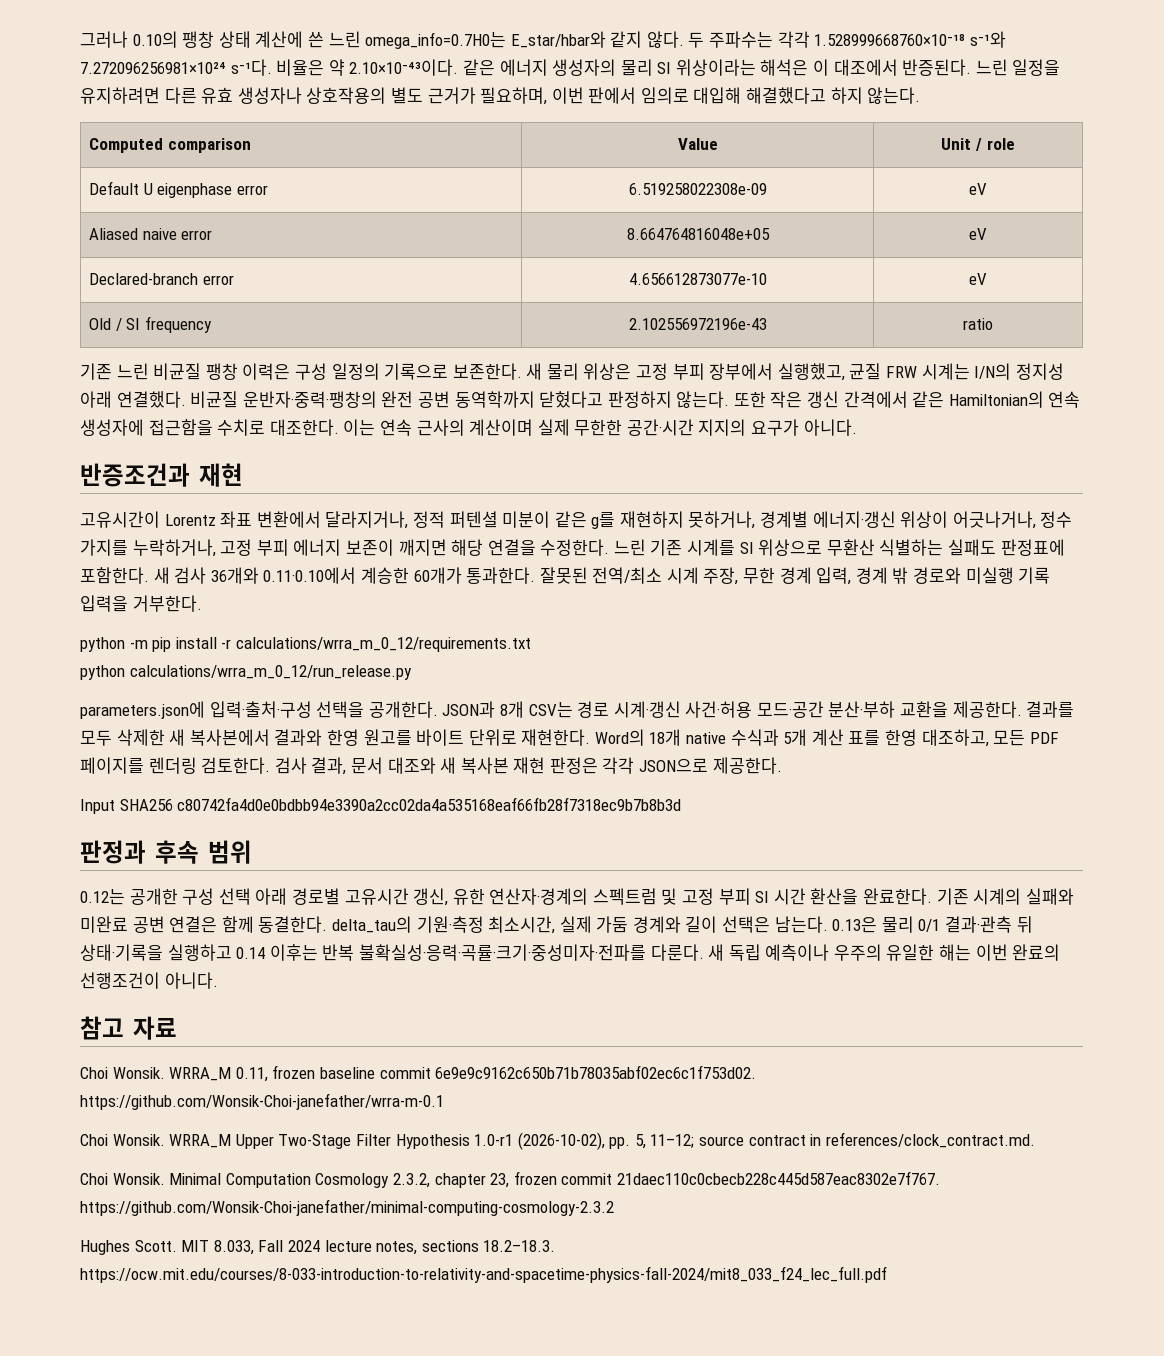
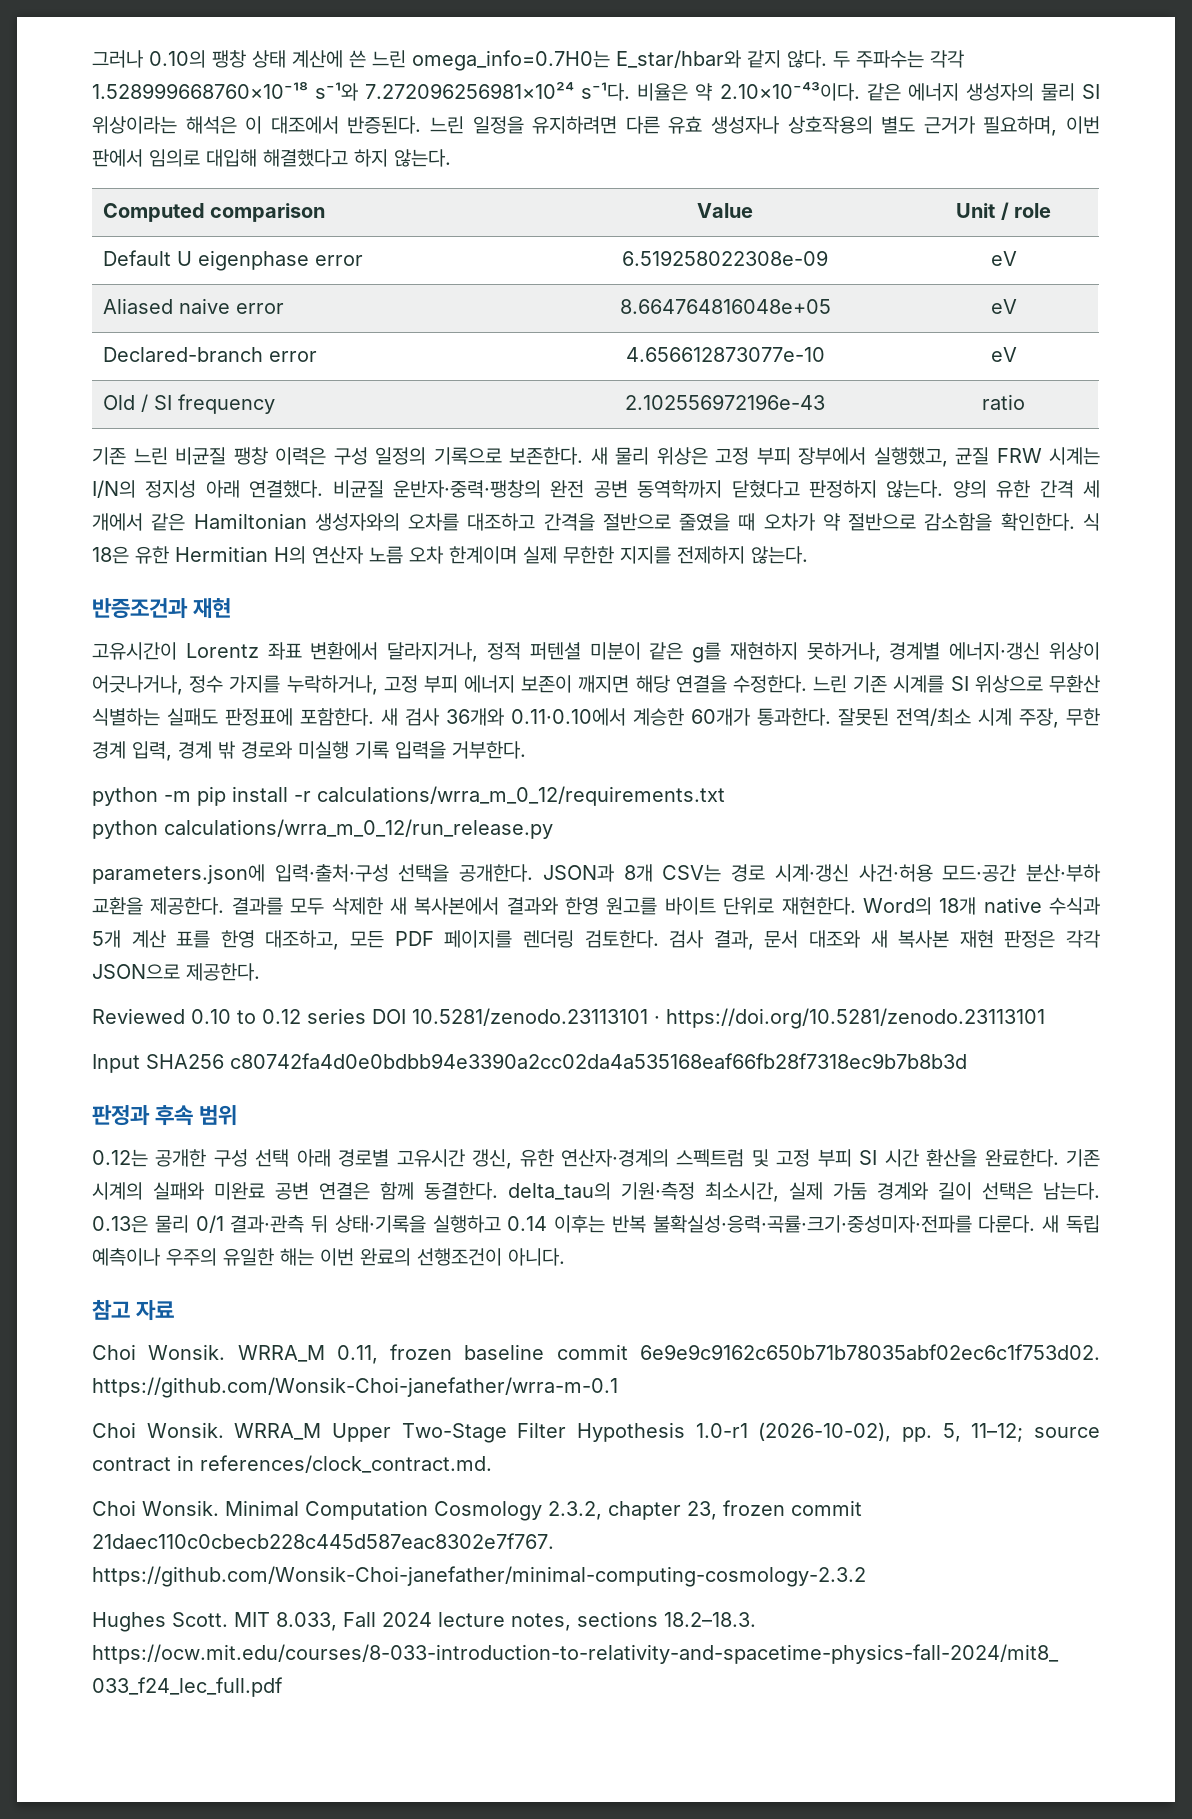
[733,391,1081,408] [80,419,857,436] 또한 작은 갱신 간격에서 같은 Hamiltonian의 연속 생성자에 접근함을 수치로 대조한다. 이는 연속 근사의 계산이며 실제 무한한 공간·시간 지지의 요구가 아니다. -> [952,480,1100,498] [92,513,1100,531] [92,546,808,564] 양의 유한 간격 세 개에서 같은 Hamiltonian 생성자와의 오차를 대조하고 간격을 절반으로 줄였을 때 오차가 약 절반으로 감소함을 확인한다. 식 18은 유한 Hermitian H의 연산자 노름 오차 한계이며 실제 무한한 지지를 전제하지 않는다.
(782, 765) none -> [92,1008,1045,1029] // Reviewed 0.10 to 0.12 series DOI 10.5281/zenodo.23113101 · https://doi.org/10.5281/zenodo.23113101

